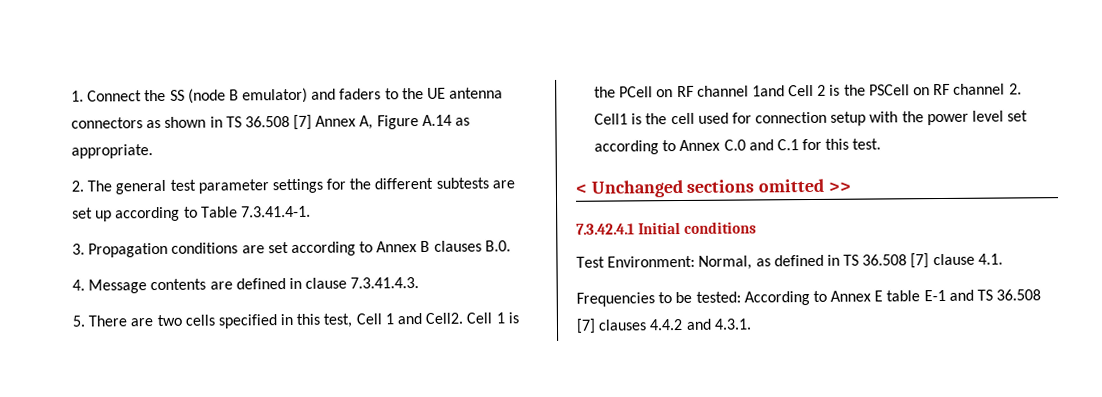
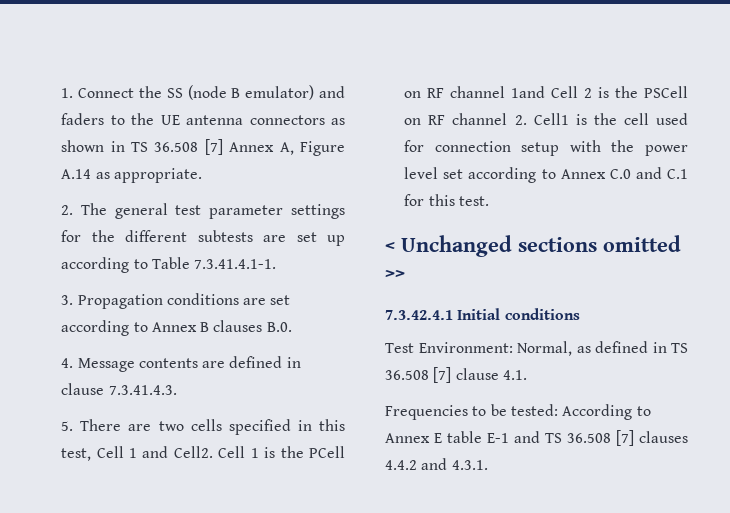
[240,205,311,218] 7.3.41.4-1. -> [194,259,277,269] 7.3.41.4.1-1.

